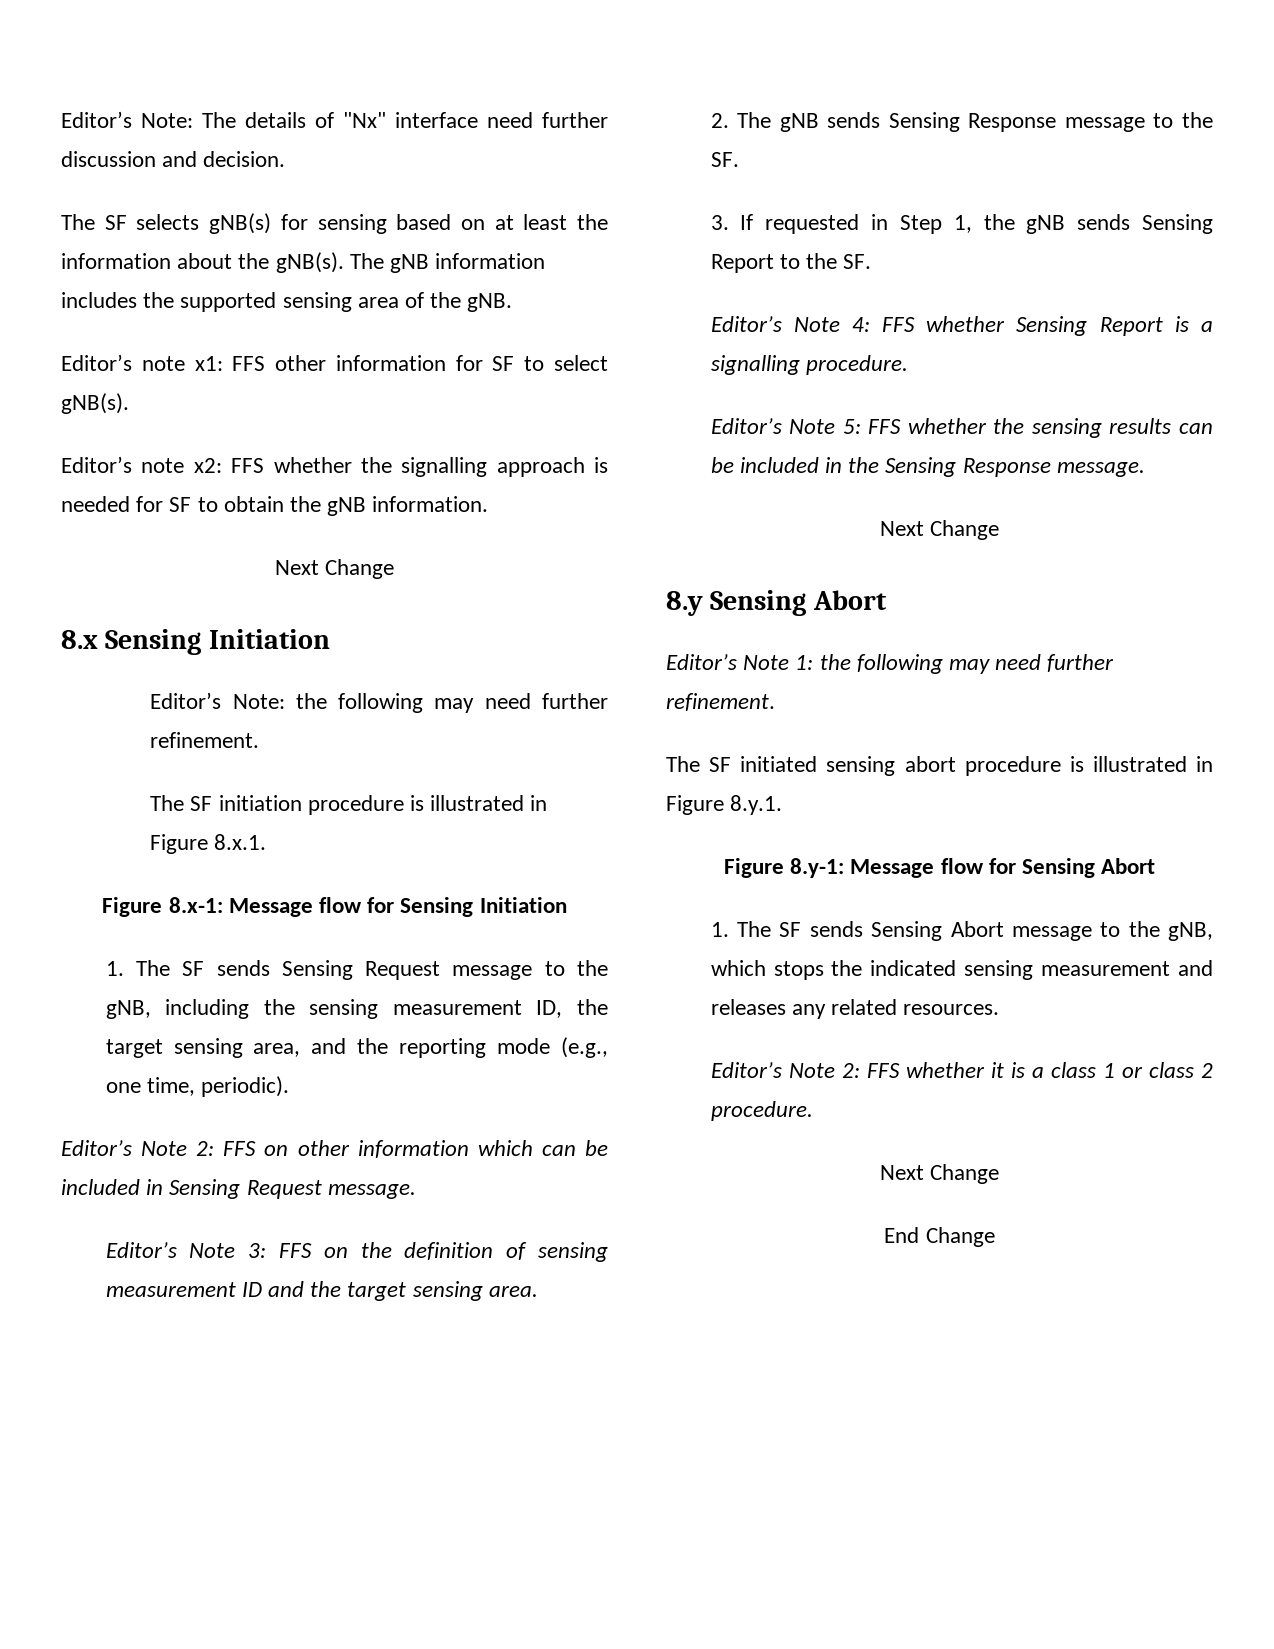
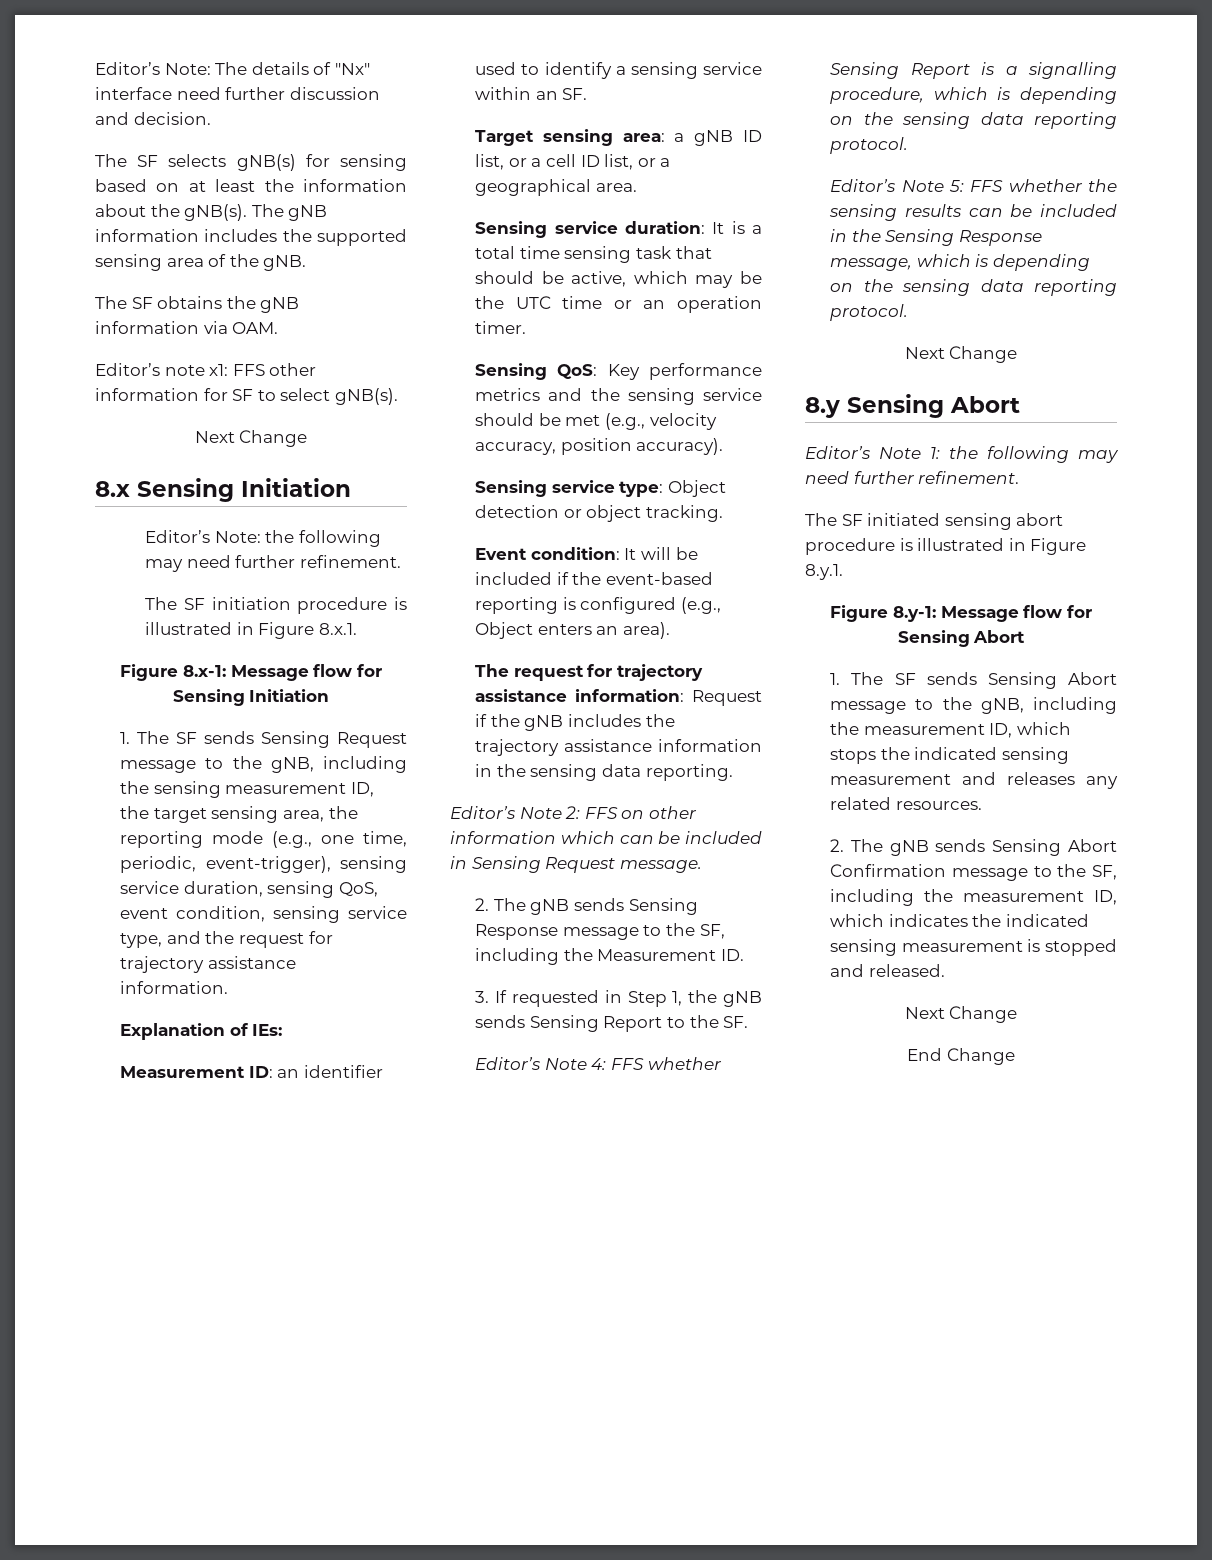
(513, 302) none -> [95,296,300,313] [95,321,279,334] // The SF obtains the gNB information via OAM.
[61,456,608,477] [61,496,489,516] // Editor’s note x2: FFS whether the signalling approach is needed for SF to obtain the gNB information. -> (398, 396) none
[311,1038,347,1054] and -> (324, 816) none
[201,1076,290,1097] periodic). -> [120,856,407,873] [120,881,378,898] [120,906,407,923] [120,931,333,948] [120,956,296,973] [120,981,229,994] [120,1023,283,1040] [120,1065,383,1078] [475,62,762,79] [475,87,588,100] [475,129,762,146] [475,154,671,170] [475,179,637,196] [475,221,762,238] [475,246,712,263] [475,271,762,288] [475,296,762,313] [475,321,527,334] [475,363,762,380] [475,388,762,405] [475,413,717,430] [475,438,724,455] [475,480,726,497] [475,505,723,522] [475,547,698,560] [475,572,713,585] [475,597,721,614] [475,622,670,639] [475,664,703,681] [475,689,762,706] [475,714,675,731] [475,739,762,756] [475,764,733,781] periodic, event-trigger), sensing service duration, sensing QoS, event condition, sensing service type, and the request for trajectory assistance information. // Explanation of IEs: // Measurement ID: an identifier used to identify a sensing service within an SF. // Target sensing area: a gNB ID list, or a cell ID list, or a geographical area. // Sensing service duration: It is a total time sensing task that should be active, which may be the UTC time or an operation timer. // Sensing QoS: Key performance metrics and the sensing service should be met (e.g., velocity accuracy, position accuracy). // Sensing service type: Object detection or object tracking. // Event condition: It will be included if the event-based reporting is configured (e.g., Object enters an area). // The request for trajectory assistance information: Request if the gNB includes the trajectory assistance information in the sensing data reporting.
[105,1242,608,1262] [105,1281,538,1301] // Editor’s Note 3: FFS on the definition of sensing measurement ID and the target sensing area. -> (702, 866) none
[710,152,739,167] SF. -> [699,924,725,939] [475,948,744,965] SF, including the Measurement ID.
[805,355,908,375] procedure. -> [830,87,1117,104] [830,112,1117,129] [830,137,909,154] procedure, which is depending on the sensing data reporting protocol.
[1056,462,1145,477] message. -> [830,254,1090,271] [830,279,1117,296] [830,304,909,321] message, which is depending on the sensing data reporting protocol.
(1213, 931) none -> [1033,697,1117,714] [830,722,1013,738] including the measurement ID,
[710,1062,1213,1078] [710,1101,813,1121] Editor’s Note 2: FFS whether it is a class 1 or class 2 procedure. -> [830,839,1117,856] [830,864,1117,881] [830,889,1117,906] [830,914,1089,927] [830,939,1117,956] [830,964,945,977] 2. The gNB sends Sensing Abort Confirmation message to the SF, including the measurement ID, which indicates the indicated sensing measurement is stopped and released.

